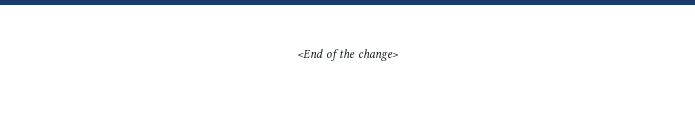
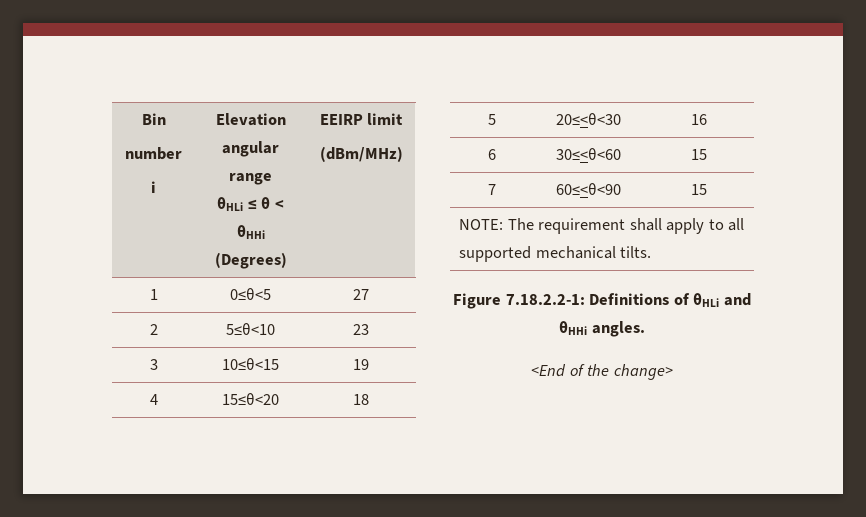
(297, 54) none -> [141,113,166,125] [125,147,182,160] [151,181,156,193] [215,113,286,126] [222,141,279,157] [229,173,272,185] [217,197,284,211] [236,225,265,239] [214,252,287,269] [319,113,404,125] [319,146,403,162] [149,289,158,300] [230,288,271,300] [353,289,369,300] [149,324,158,335] [226,323,275,335] [353,324,369,335] [149,359,158,370] [222,358,279,370] [353,359,369,370] [149,394,158,405] [222,393,279,405] [353,394,369,405] [487,114,496,125] [556,113,621,125] [691,114,707,125] [487,149,496,160] [556,148,621,160] [691,149,707,160] [487,184,496,195] [556,183,621,195] [691,184,707,195] [459,218,744,234] [459,246,652,262] [453,293,751,309] [559,321,645,337] Bin // number // i | Elevation angular range // θHLi ≤ θ < θHHi (Degrees) | EEIRP limit // (dBm/MHz) // 1 | 0≤θ<5 | 27 // 2 | 5≤θ<10 | 23 // 3 | 10≤θ<15 | 19 // 4 | 15≤θ<20 | 18 // 5 | 20≤<θ<30 | 16 // 6 | 30≤<θ<60 | 15 // 7 | 60≤<θ<90 | 15 // NOTE: The requirement shall apply to all supported mechanical tilts. // Figure 7.18.2.2-1: Definitions of θHLi and θHHi angles. //

